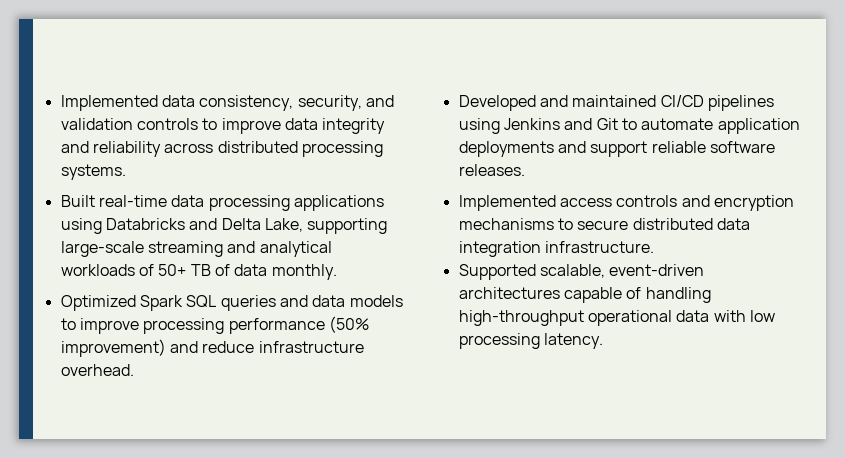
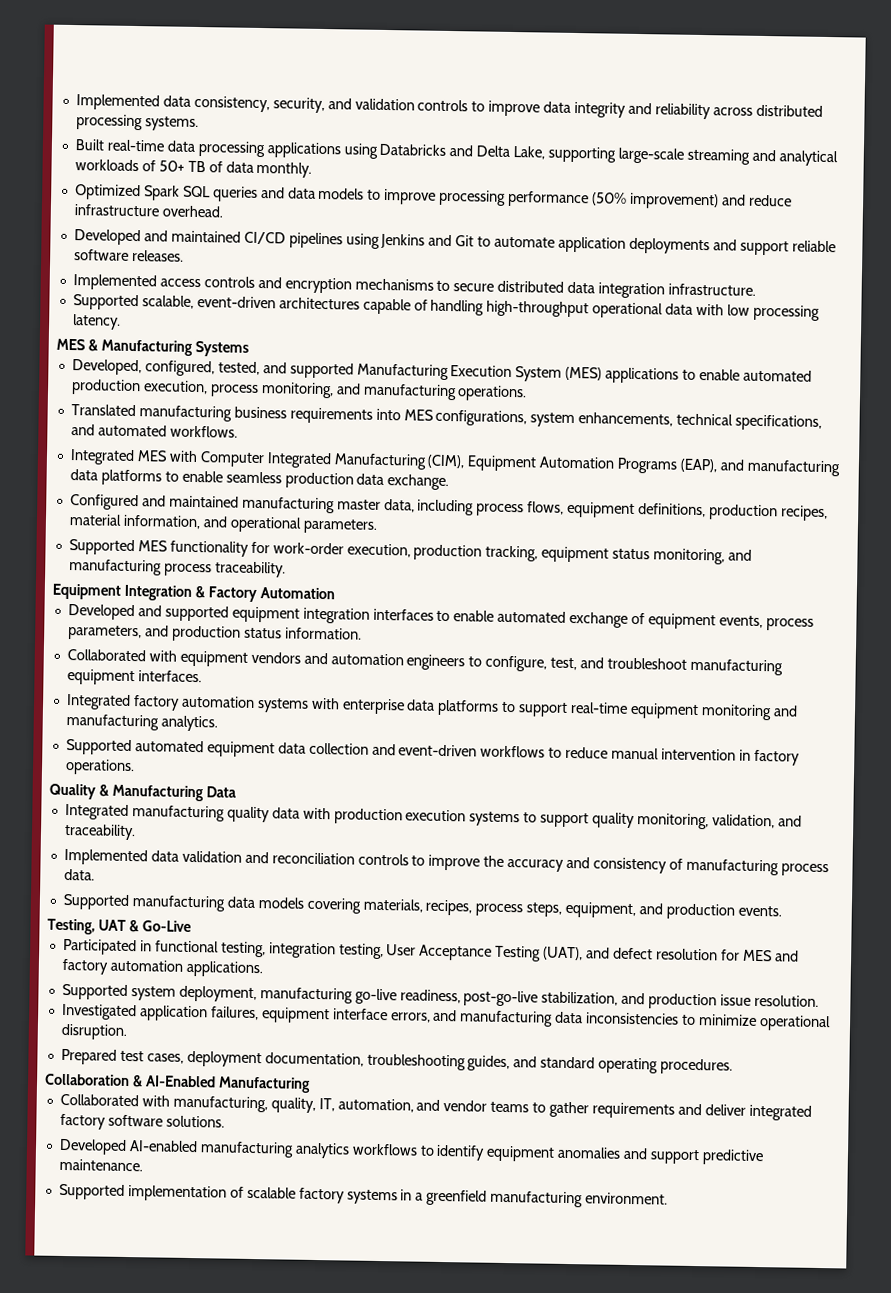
(603, 341) none -> [56,338,249,357] [71,359,812,384] [70,379,528,402] [70,404,823,431] [70,424,238,438] [69,449,840,477] [69,469,450,491] [69,494,828,522] [68,514,378,534] [68,539,753,565] [68,558,286,578] [52,583,335,602] [67,603,814,631] [67,624,362,642] [66,648,783,676] [66,668,202,686] [65,693,798,721] [65,713,218,732] [65,738,800,766] [64,758,135,776] [49,783,237,802] [64,803,802,830] [63,823,136,841] [63,848,829,877] [63,868,95,881] [62,893,782,920] [47,918,192,935] [62,938,799,962] [61,958,263,978] [61,983,820,1010] [61,1003,831,1032] [60,1023,127,1040] [60,1048,734,1075] [44,1073,311,1093] [59,1093,812,1121] [59,1113,225,1130] [58,1138,765,1166] [58,1158,143,1172] [58,1183,669,1208] // MES & Manufacturing Systems // Developed, configured, tested, and supported Manufacturing Execution System (MES) applications to enable automated production execution, process monitoring, and manufacturing operations. // Translated manufacturing business requirements into MES configurations, system enhancements, technical specifications, and automated workflows. // Integrated MES with Computer Integrated Manufacturing (CIM), Equipment Automation Programs (EAP), and manufacturing data platforms to enable seamless production data exchange. // Configured and maintained manufacturing master data, including process flows, equipment definitions, production recipes, material information, and operational parameters. // Supported MES functionality for work-order execution, production tracking, equipment status monitoring, and manufacturing process traceability. // Equipment Integration & Factory Automation // Developed and supported equipment integration interfaces to enable automated exchange of equipment events, process parameters, and production status information. // Collaborated with equipment vendors and automation engineers to configure, test, and troubleshoot manufacturing equipment interfaces. // Integrated factory automation systems with enterprise data platforms to support real-time equipment monitoring and manufacturing analytics. // Supported automated equipment data collection and event-driven workflows to reduce manual intervention in factory operations. // Quality & Manufacturing Data // Integrated manufacturing quality data with production execution systems to support quality monitoring, validation, and traceability. // Implemented data validation and reconciliation controls to improve the accuracy and consistency of manufacturing process data. // Supported manufacturing data models covering materials, recipes, process steps, equipment, and production events. // Testing, UAT & Go-Live // Participated in functional testing, integration testing, User Acceptance Testing (UAT), and defect resolution for MES and factory automation applications. // Supported system deployment, manufacturing go-live readiness, post-go-live stabilization, and production issue resolution. // Investigated application failures, equipment interface errors, and manufacturing data inconsistencies to minimize operational disruption. // Prepared test cases, deployment documentation, troubleshooting guides, and standard operating procedures. // Collaboration & AI-Enabled Manufacturing // Collaborated with manufacturing, quality, IT, automation, and vendor teams to gather requirements and deliver integrated factory software solutions. // Developed AI-enabled manufacturing analytics workflows to identify equipment anomalies and support predictive maintenance. // Supported implementation of scalable factory systems in a greenfield manufacturing environment.

